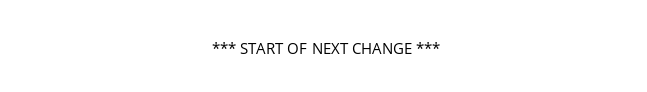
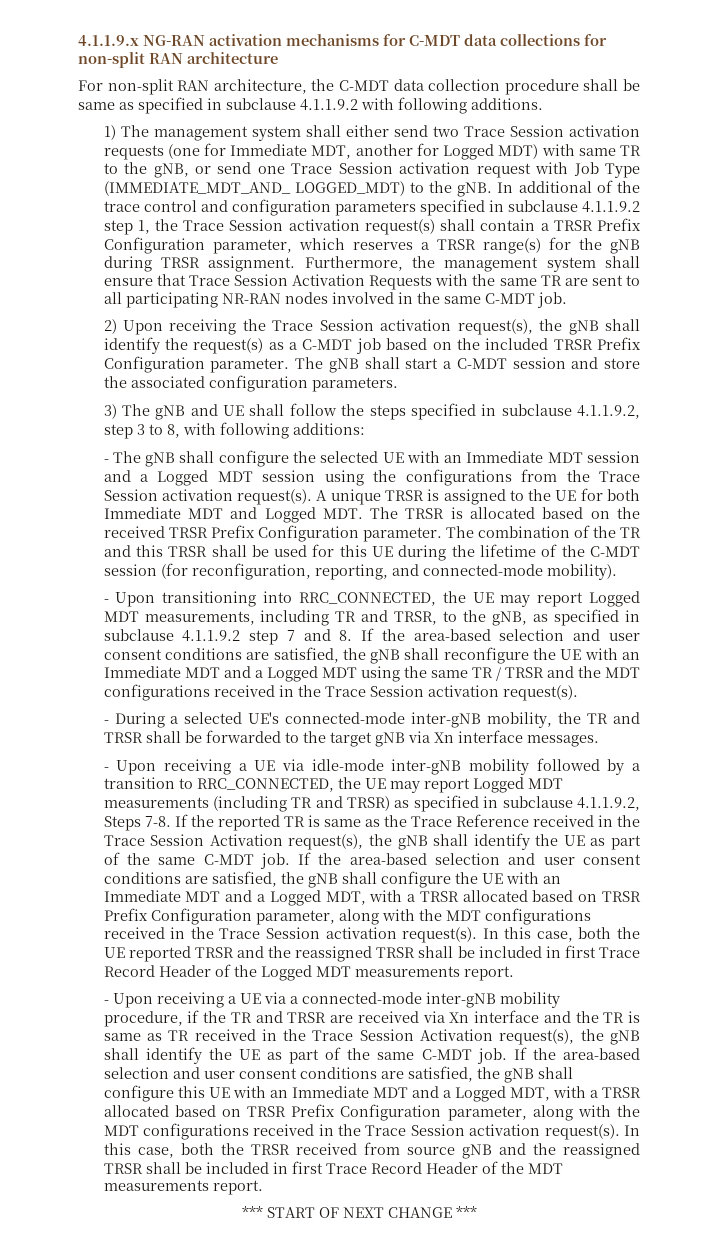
(212, 48) none -> [78,34,607,46] [78,52,278,68] [78,79,641,95] [78,97,543,114] [103,125,640,141] [103,143,641,160] [103,162,641,178] [103,180,640,197] [103,199,640,216] [103,218,641,235] [103,237,641,254] [103,256,640,272] [103,274,640,290] [103,292,567,308] [103,319,641,335] [103,337,641,354] [103,356,640,373] [103,375,398,392] [103,403,640,420] [103,422,365,439] [103,450,641,467] [103,469,641,486] [103,488,640,505] [103,507,640,523] [103,525,642,542] [103,544,640,561] [103,563,617,580] [103,591,640,607] [103,609,641,626] [103,628,641,645] [103,647,640,664] [103,666,640,682] [103,684,578,701] [103,712,641,728] [103,730,599,747] [103,758,640,775] [103,777,563,793] [103,795,640,812] [103,814,641,831] [103,833,641,850] [103,852,641,869] [103,871,561,888] [103,890,642,906] [103,908,591,925] [103,927,641,943] [103,945,640,962] [103,964,514,981] [103,992,560,1008] [103,1010,641,1027] [103,1029,640,1045] [103,1047,640,1064] [103,1066,573,1083] [103,1085,641,1102] [103,1104,640,1121] [103,1123,641,1140] [103,1142,640,1159] [103,1161,563,1174] [103,1180,263,1195] 4.1.1.9.x NG-RAN activation mechanisms for C-MDT data collections for non-split RAN architecture // For non-split RAN architecture, the C-MDT data collection procedure shall be same as specified in subclause 4.1.1.9.2 with following additions. // 1) The management system shall either send two Trace Session activation requests (one for Immediate MDT, another for Logged MDT) with same TR to the gNB, or send one Trace Session activation request with Job Type (IMMEDIATE_MDT_AND_ LOGGED_MDT) to the gNB. In additional of the trace control and configuration parameters specified in subclause 4.1.1.9.2 step 1, the Trace Session activation request(s) shall contain a TRSR Prefix Configuration parameter, which reserves a TRSR range(s) for the gNB during TRSR assignment. Furthermore, the management system shall ensure that Trace Session Activation Requests with the same TR are sent to all participating NR-RAN nodes involved in the same C-MDT job. // 2) Upon receiving the Trace Session activation request(s), the gNB shall identify the request(s) as a C-MDT job based on the included TRSR Prefix Configuration parameter. The gNB shall start a C-MDT session and store the associated configuration parameters. // 3) The gNB and UE shall follow the steps specified in subclause 4.1.1.9.2, step 3 to 8, with following additions: // - The gNB shall configure the selected UE with an Immediate MDT session and a Logged MDT session using the configurations from the Trace Session activation request(s). A unique TRSR is assigned to the UE for both Immediate MDT and Logged MDT. The TRSR is allocated based on the received TRSR Prefix Configuration parameter. The combination of the TR and this TRSR shall be used for this UE during the lifetime of the C-MDT session (for reconfiguration, reporting, and connected-mode mobility). // - Upon transitioning into RRC_CONNECTED, the UE may report Logged MDT measurements, including TR and TRSR, to the gNB, as specified in subclause 4.1.1.9.2 step 7 and 8. If the area-based selection and user consent conditions are satisfied, the gNB shall reconfigure the UE with an Immediate MDT and a Logged MDT using the same TR / TRSR and the MDT configurations received in the Trace Session activation request(s). // - During a selected UE's connected-mode inter-gNB mobility, the TR and TRSR shall be forwarded to the target gNB via Xn interface messages. // - Upon receiving a UE via idle-mode inter-gNB mobility followed by a transition to RRC_CONNECTED, the UE may report Logged MDT measurements (including TR and TRSR) as specified in subclause 4.1.1.9.2, Steps 7-8. If the reported TR is same as the Trace Reference received in the Trace Session Activation request(s), the gNB shall identify the UE as part of the same C-MDT job. If the area-based selection and user consent conditions are satisfied, the gNB shall configure the UE with an Immediate MDT and a Logged MDT, with a TRSR allocated based on TRSR Prefix Configuration parameter, along with the MDT configurations received in the Trace Session activation request(s). In this case, both the UE reported TRSR and the reassigned TRSR shall be included in first Trace Record Header of the Logged MDT measurements report. // - Upon receiving a UE via a connected-mode inter-gNB mobility procedure, if the TR and TRSR are received via Xn interface and the TR is same as TR received in the Trace Session Activation request(s), the gNB shall identify the UE as part of the same C-MDT job. If the area-based selection and user consent conditions are satisfied, the gNB shall configure this UE with an Immediate MDT and a Logged MDT, with a TRSR allocated based on TRSR Prefix Configuration parameter, along with the MDT configurations received in the Trace Session activation request(s). In this case, both the TRSR received from source gNB and the reassigned TRSR shall be included in first Trace Record Header of the MDT measurements report. //

